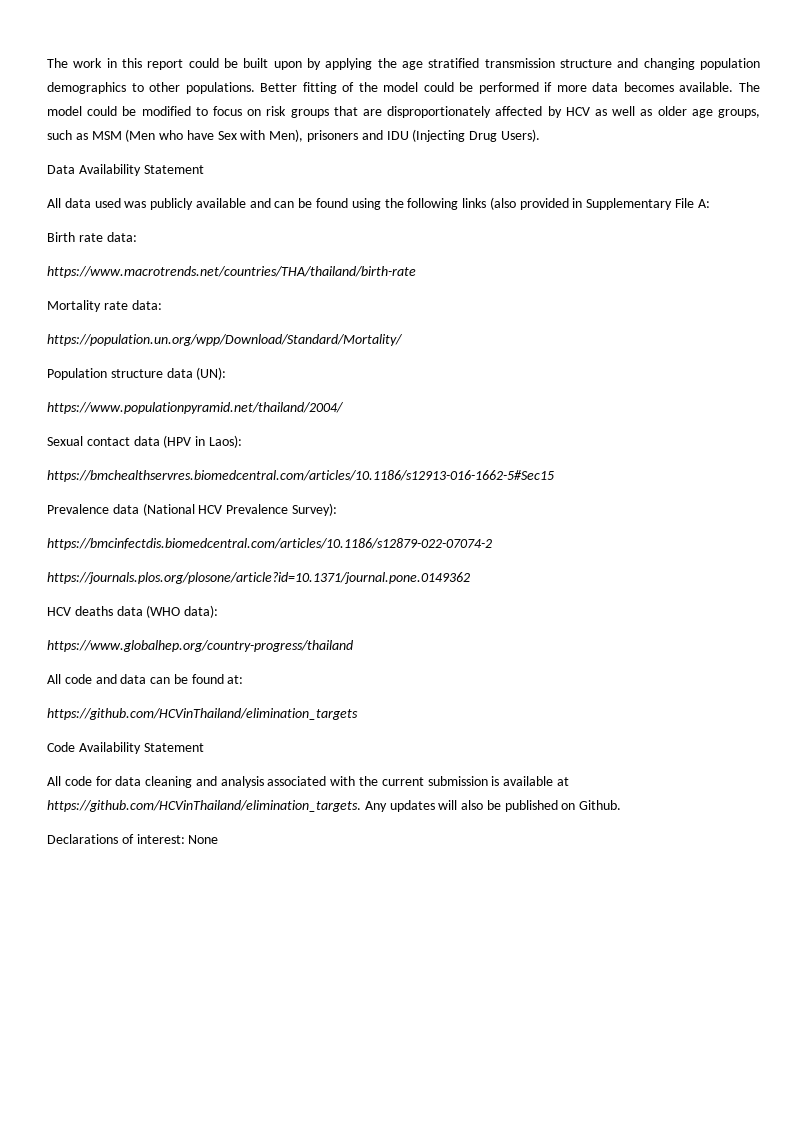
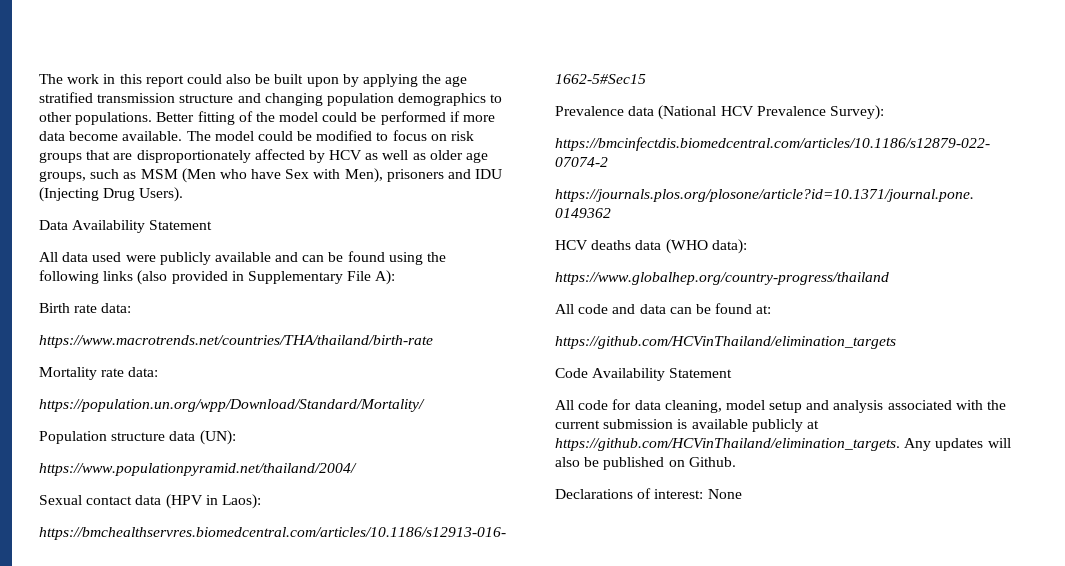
(219, 63) none -> [226,74,252,84] also
[623,82,674,92] becomes -> [69,131,119,141] become
[124,201,147,208] was -> [125,255,156,262] were
[697,199,710,208] A: -> [375,270,396,285] A):
[145,776,193,788] cleaning -> [664,400,803,413] cleaning, model setup
(554, 781) none -> [751,419,803,432] publicly

